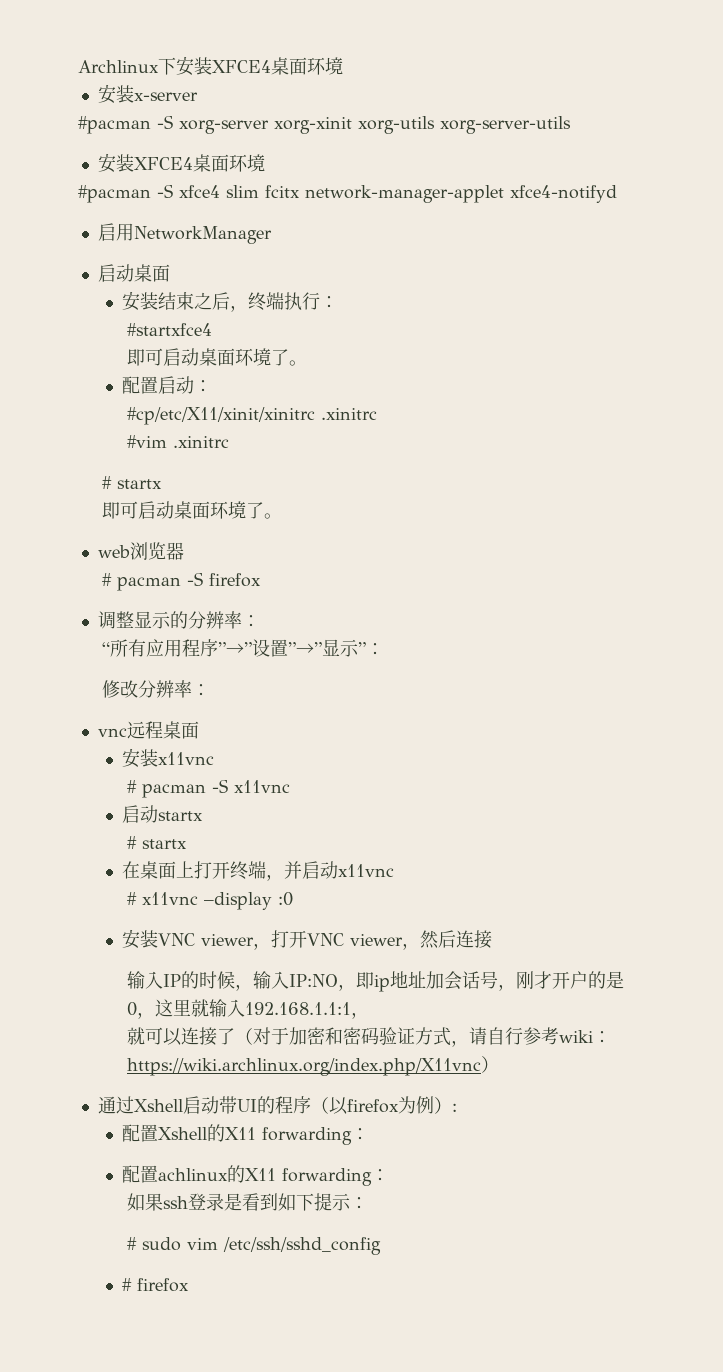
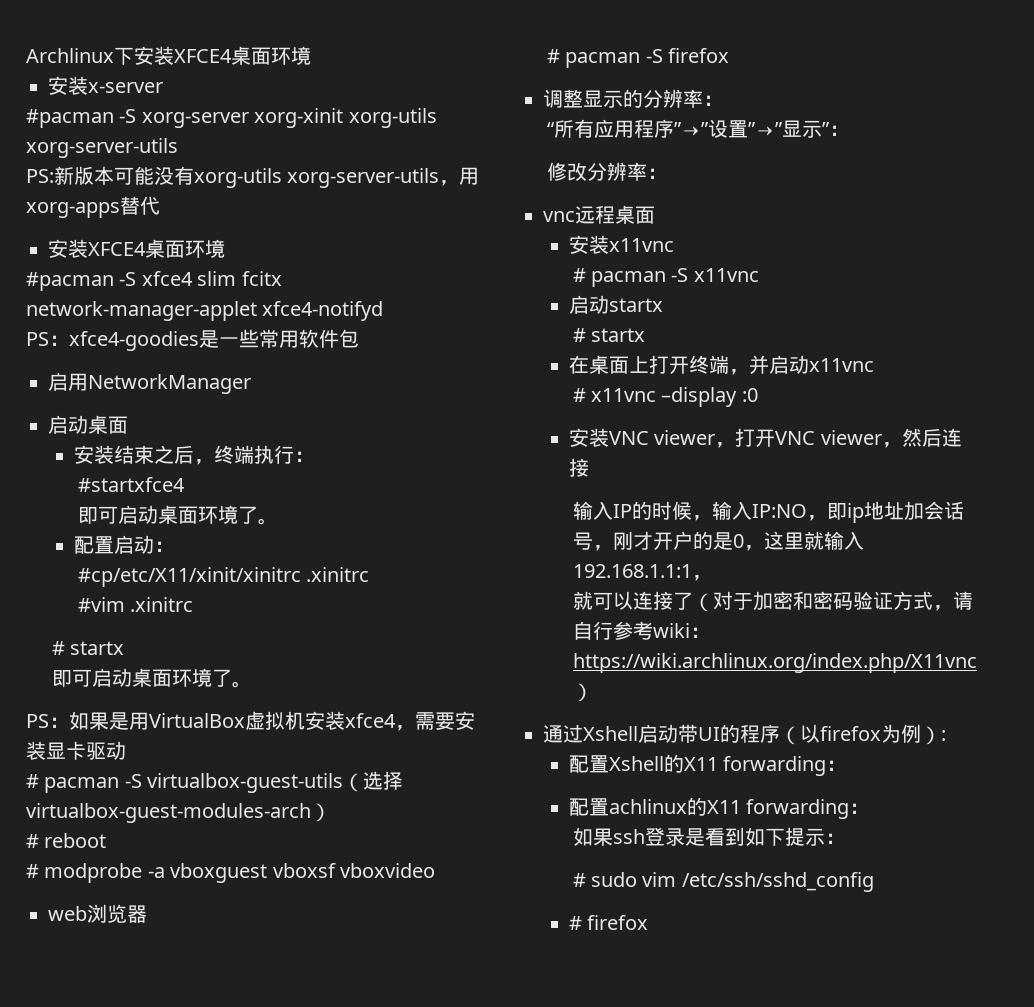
(571, 125) none -> [26,166,480,188] [26,196,160,218] // PS:新版本可能没有xorg-utils xorg-server-utils，用xorg-apps替代
(617, 194) none -> [26,329,359,351] // PS：xfce4-goodies是一些常用软件包
(283, 516) none -> [26,711,475,731] [26,741,126,760] [26,771,404,793] [26,803,331,823] [26,833,107,848] [26,863,435,883] // PS：如果是用VirtualBox虚拟机安装xfce4，需要安装显卡驱动 // # pacman -S virtualbox-guest-utils（选择virtualbox-guest-modules-arch） // # reboot // # modprobe -a vboxguest vboxsf vboxvideo

